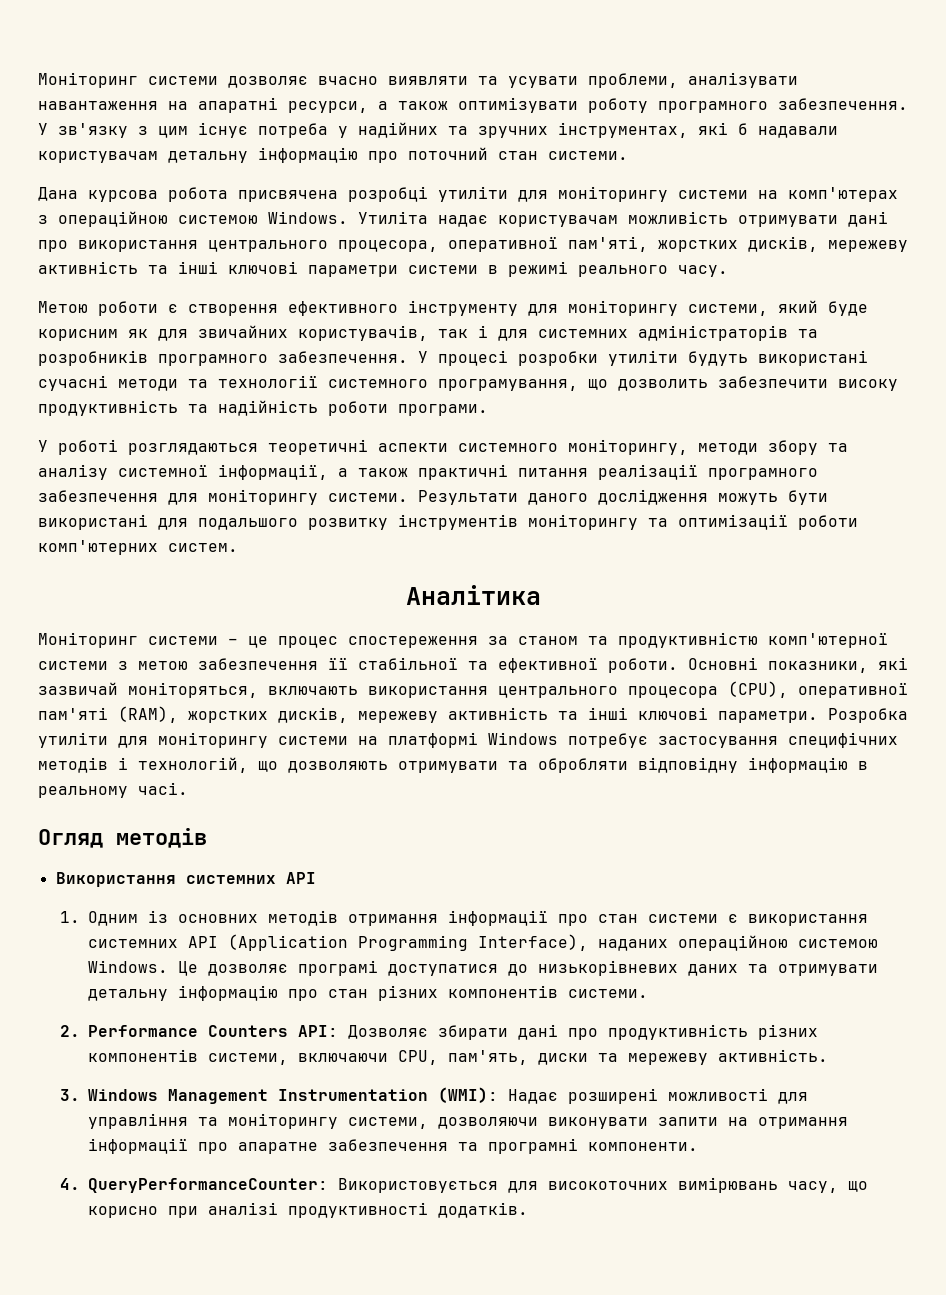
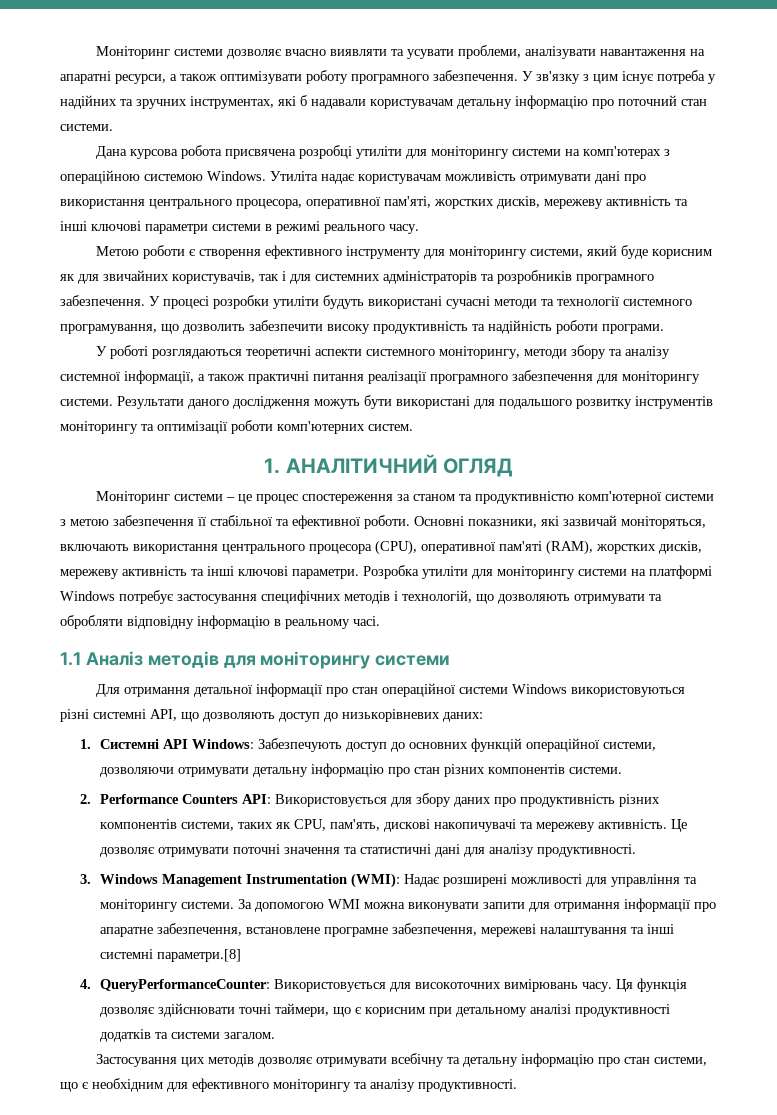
[405,585,541,605] Аналітика -> [263,454,514,477] 1. АНАЛІТИЧНИЙ ОГЛЯД
[38,828,207,848] [55,872,316,887] [59,910,868,926] [87,934,878,951] [87,960,768,976] Огляд методів // Використання системних API // 1. Одним із основних методів отримання інформації про стан системи є використання системних API (Application Programming Interface), наданих операційною системою Windows. Це дозволяє програмі доступатися до низькорівневих даних та -> [60,651,451,669] [96,683,686,697] [60,709,483,722] [80,738,657,752] [100,767,175,777] 1.1 Аналіз методів для моніторингу системи // Для отримання детальної інформації про стан операційної системи Windows використовуються різні системні API, що дозволяють доступ до низькорівневих даних: // 1. Системні API Windows: Забезпечують доступ до основних функцій операційної системи, дозволяючи
[347,1024,558,1040] Дозволяє збирати дані -> [275,793,492,807] Використовується для збору даних
[297,1049,828,1065] включаючи CPU, пам'ять, диски та мережеву активність. -> [238,819,688,832] [100,844,637,857] таких як CPU, пам'ять, дискові накопичувачі та мережеву активність. Це дозволяє отримувати поточні значення та статистичні дані для аналізу продуктивності.
[347,1117,538,1129] системи, дозволяючи -> [181,899,406,912] системи. За допомогою WMI можна
[727,1117,748,1126] на -> [529,902,551,912] для
[327,1138,698,1154] забезпечення та програмні компоненти. -> [157,923,675,937] [100,949,242,962] забезпечення, встановлене програмне забезпечення, мережеві налаштування та інші системні параметри.[8]
[787,1181,868,1193] [87,1202,528,1218] часу, що корисно при аналізі продуктивності додатків. -> [582,978,688,992] [100,1003,671,1017] [100,1029,276,1042] [96,1053,708,1067] [60,1078,517,1092] часу. Ця функція дозволяє здійснювати точні таймери, що є корисним при детальному аналізі продуктивності додатків та системи загалом. // Застосування цих методів дозволяє отримувати всебічну та детальну інформацію про стан системи, що є необхідним для ефективного моніторингу та аналізу продуктивності.

